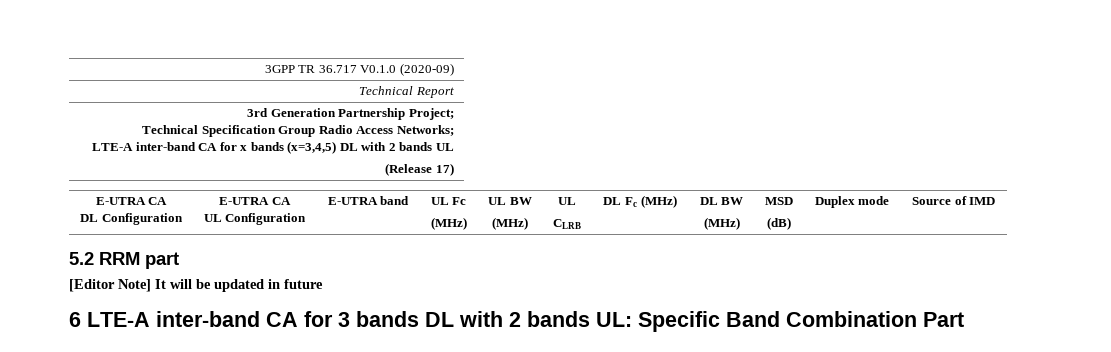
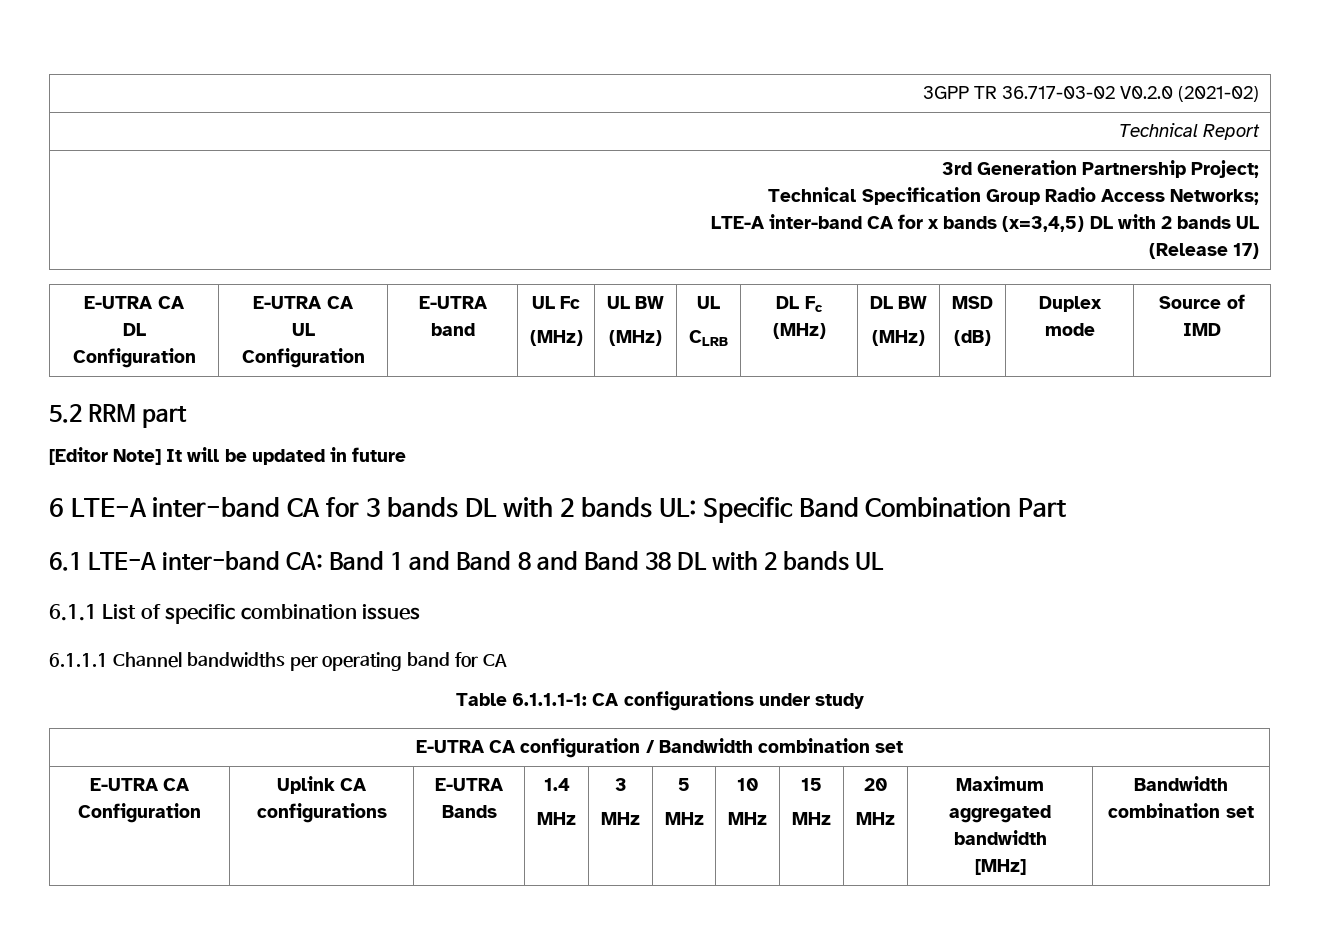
[318,63,454,76] 36.717 V0.1.0 (2020-09) -> [1001,86,1260,102] 36.717-03-02 V0.2.0 (2021-02)
(964, 319) none -> [49,551,885,571] [49,604,420,624] [49,652,507,671] [456,691,864,711] [416,738,903,758] [89,778,191,791] [78,803,201,823] [276,776,368,794] [256,803,387,823] [435,778,504,791] [441,805,497,818] [543,778,570,791] [537,812,576,825] [614,778,627,791] [601,812,640,825] [678,778,690,791] [664,812,704,825] [737,778,758,791] [728,812,767,825] [801,778,822,791] [792,812,831,825] [864,778,887,791] [856,812,895,825] [956,776,1044,791] [949,805,1051,823] [953,830,1047,845] [974,859,1026,875] [1134,776,1228,791] [1108,803,1254,818] // 6.1 LTE-A inter-band CA: Band 1 and Band 8 and Band 38 DL with 2 bands UL // 6.1.1 List of specific combination issues // 6.1.1.1 Channel bandwidths per operating band for CA // Table 6.1.1.1-1: CA configurations under study // E-UTRA CA configuration / Bandwidth combination set // E-UTRA CA Configuration | Uplink CA configurations | E-UTRA Bands | 1.4 // MHz | 3 // MHz | 5 // MHz | 10 // MHz | 15 // MHz | 20 // MHz | Maximum aggregated bandwidth // [MHz] | Bandwidth combination set

